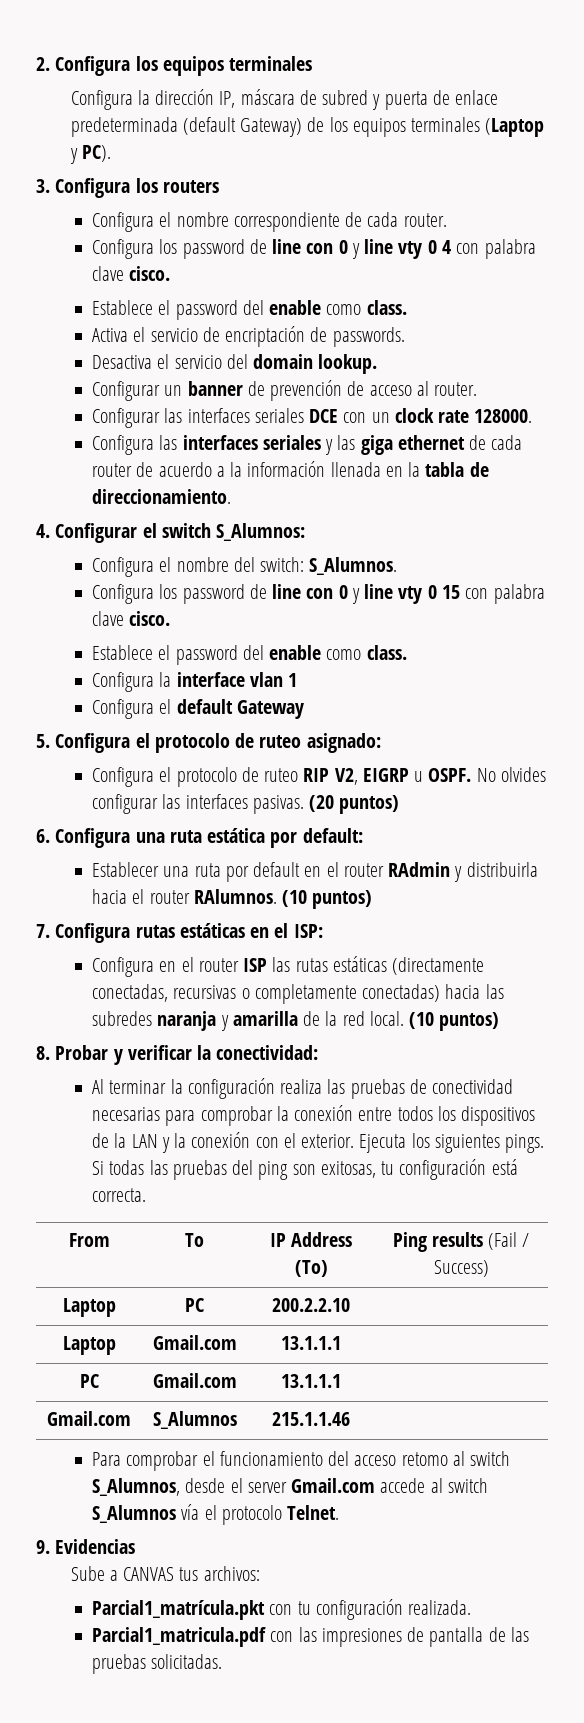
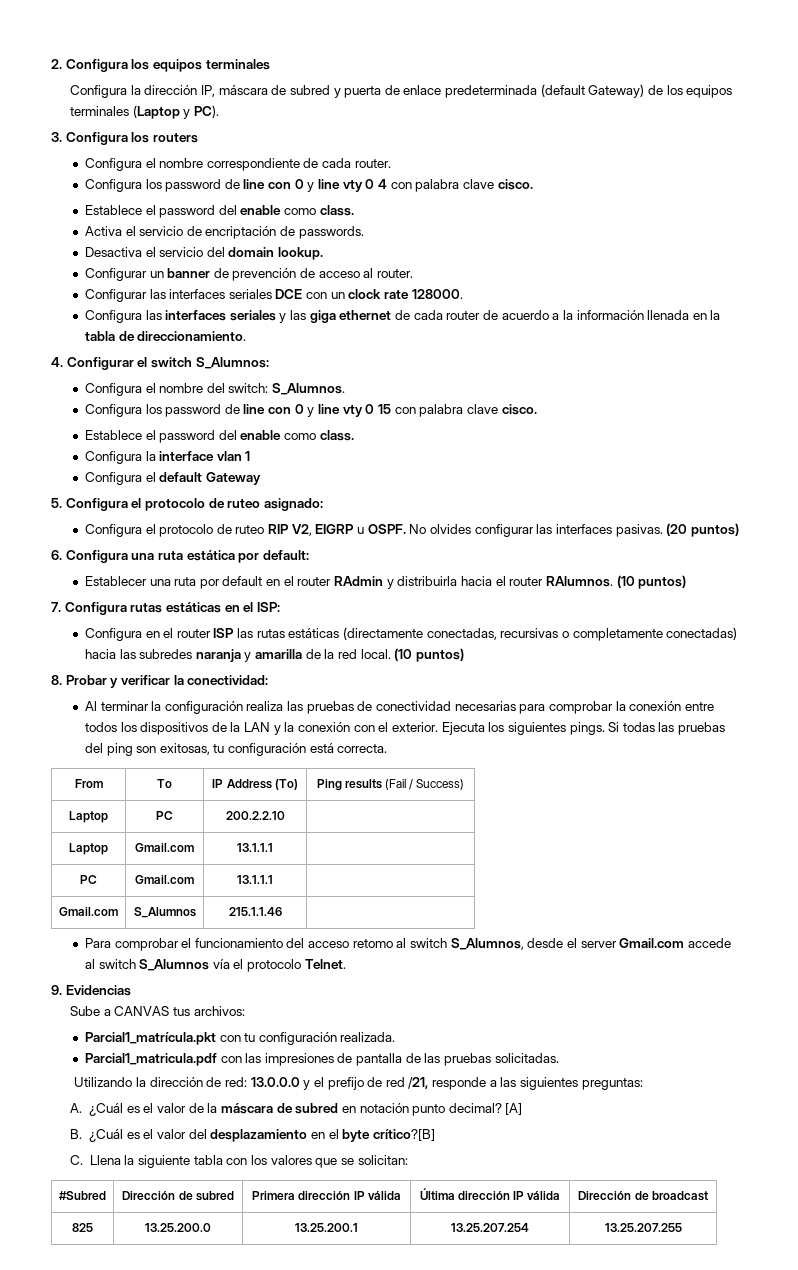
(223, 1661) none -> [74,1077,643,1090] [70,1103,523,1116] [70,1129,435,1142] [70,1155,408,1168] [59,1191,106,1200] [122,1191,234,1201] [252,1191,401,1200] [419,1188,561,1200] [578,1191,708,1201] [72,1223,93,1232] [145,1223,211,1232] [295,1223,358,1232] [451,1223,529,1232] [604,1223,682,1232] // Utilizando la dirección de red: 13.0.0.0 y el prefijo de red /21, responde a las siguientes preguntas: // A. ¿Cuál es el valor de la máscara de subred en notación punto decimal? [A] // B. ¿Cuál es el valor del desplazamiento en el byte crítico?[B] // C. Llena la siguiente tabla con los valores que se solicitan: // #Subred | Dirección de subred | Primera dirección IP válida | Última dirección IP válida | Dirección de broadcast // 825 | 13.25.200.0 | 13.25.200.1 | 13.25.207.254 | 13.25.207.255

